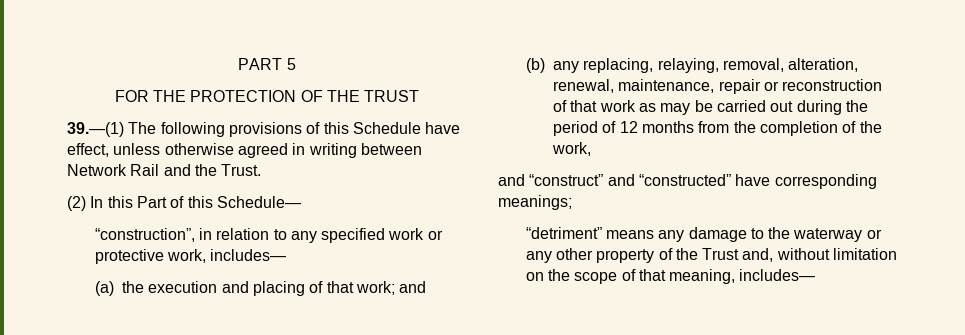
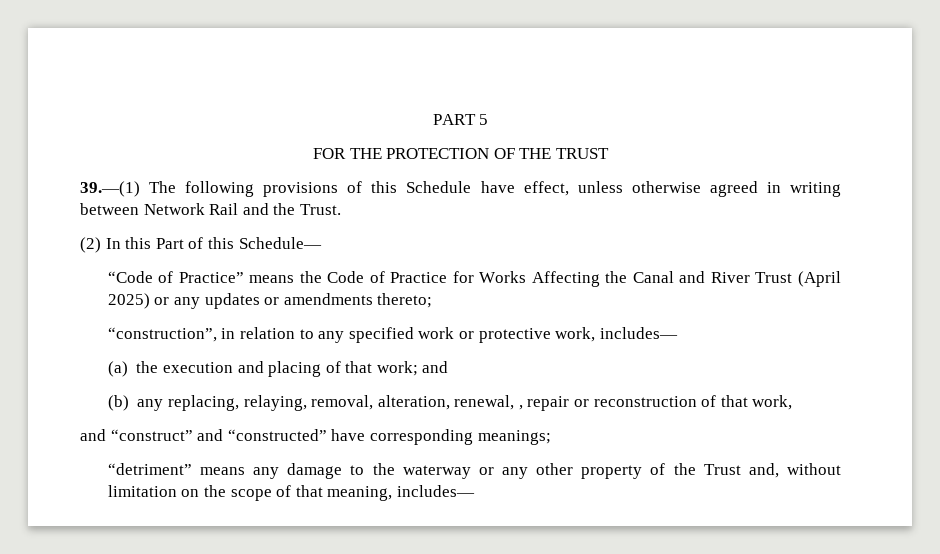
(301, 202) none -> [107,271,841,287] [107,293,433,309] // “Code of Practice” means the Code of Practice for Works Affecting the Canal and River Trust (April 2025) or any updates or amendments thereto;
[618,79,715,93] maintenance, -> [518,405,523,410] ,
[599,100,868,115] [553,121,882,136] work as may be carried out during the period of 12 months from the completion of the -> (748, 401) none

